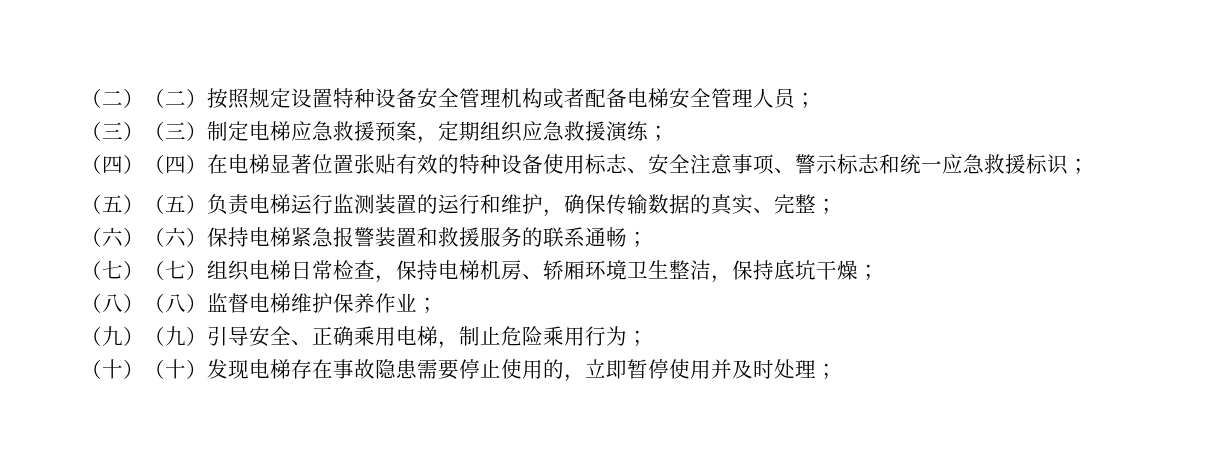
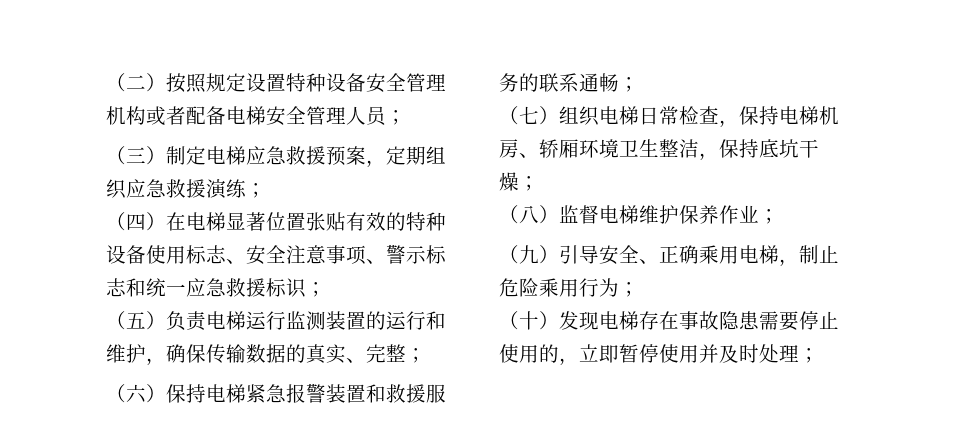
[81,88,207,108] （二）（二） -> [106,73,166,92] （二）
[144,121,207,141] （三） -> (166, 155) none
[144,154,207,174] （四） -> (166, 221) none
[144,194,207,214] （五） -> (166, 320) none
[144,227,207,247] （六） -> (166, 393) none
[144,260,207,280] （七） -> (559, 115) none
[144,293,207,313] （八） -> (559, 214) none
[144,326,207,346] （九） -> (559, 254) none
[144,359,207,379] （十） -> (559, 320) none

